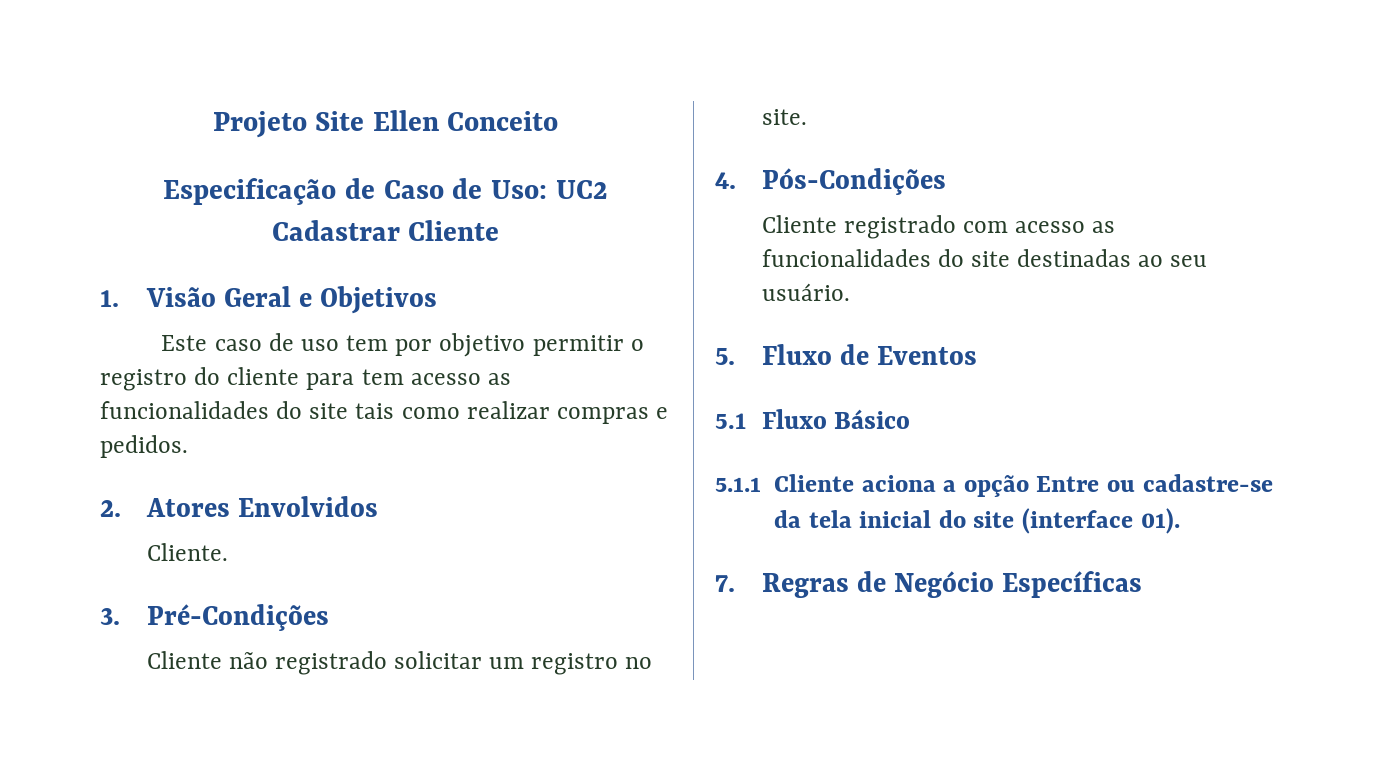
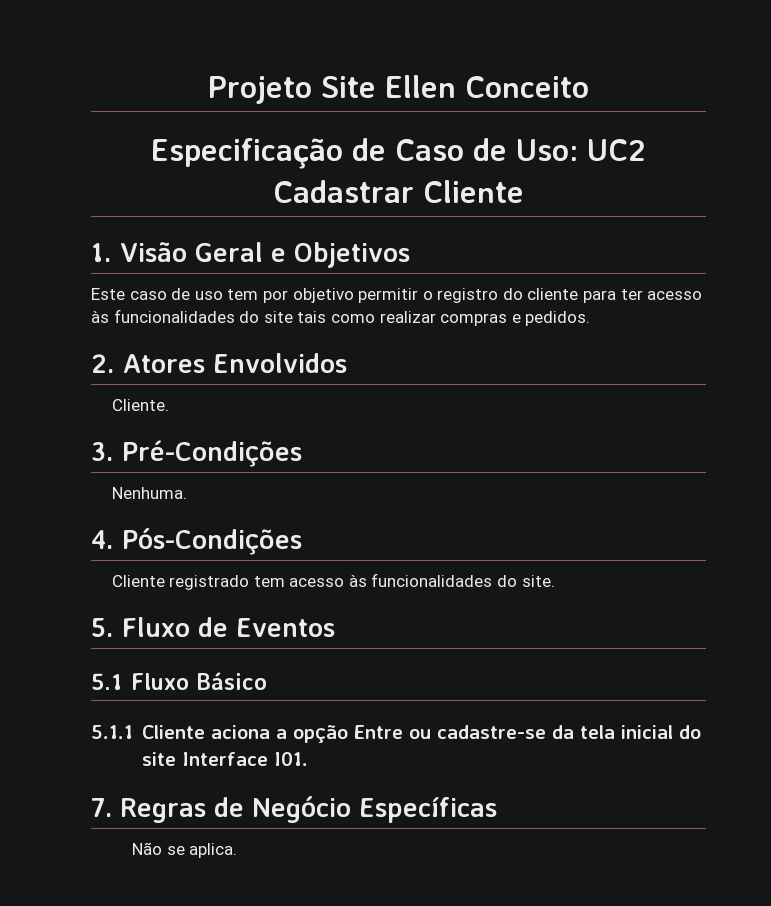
[361,369,511,385] tem acesso as -> [620,289,703,300] [91,310,109,323] ter acesso às
[146,651,653,675] [761,109,807,125] [715,168,946,195] [761,215,1116,239] [761,249,1208,267] [761,283,850,301] Cliente não registrado solicitar um registro no site. // 4. Pós-Condições // Cliente registrado com acesso as funcionalidades do site destinadas ao seu usuário. -> [111,487,187,499] [91,528,302,555] [111,573,555,590] Nenhuma. // 4. Pós-Condições // Cliente registrado tem acesso às funcionalidades do site.
[1022,508,1180,534] (interface 01). -> [181,752,308,766] Interface I01.
(1143, 584) none -> [132,842,238,858] // Não se aplica.

